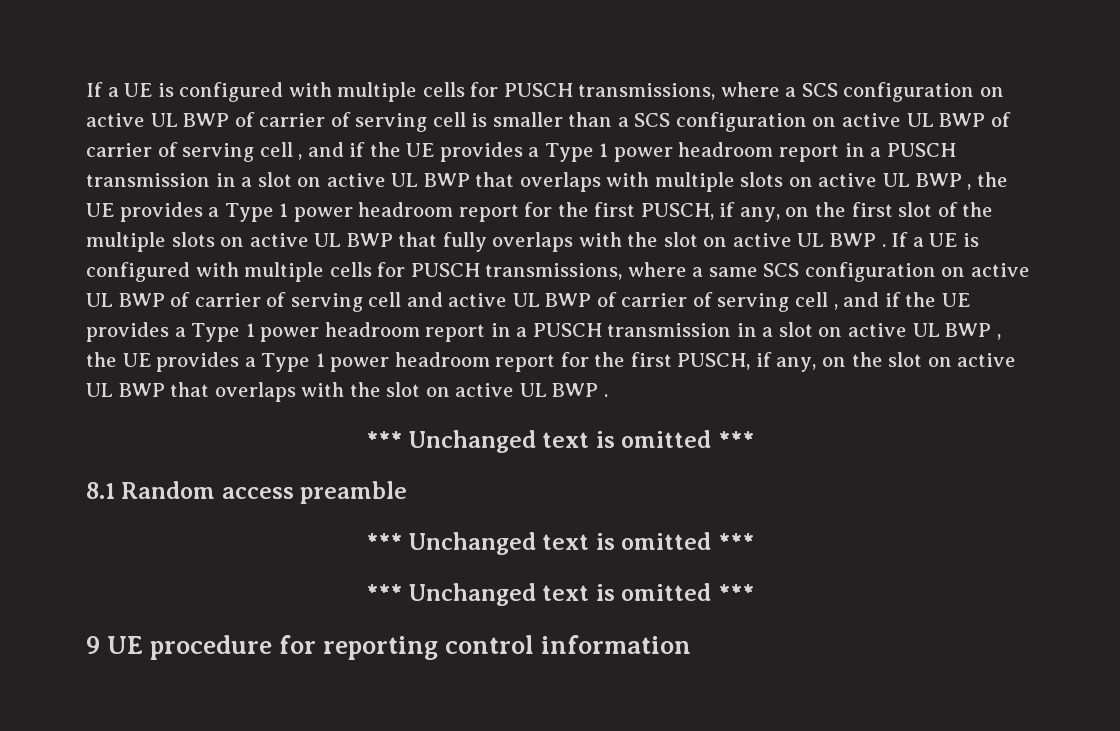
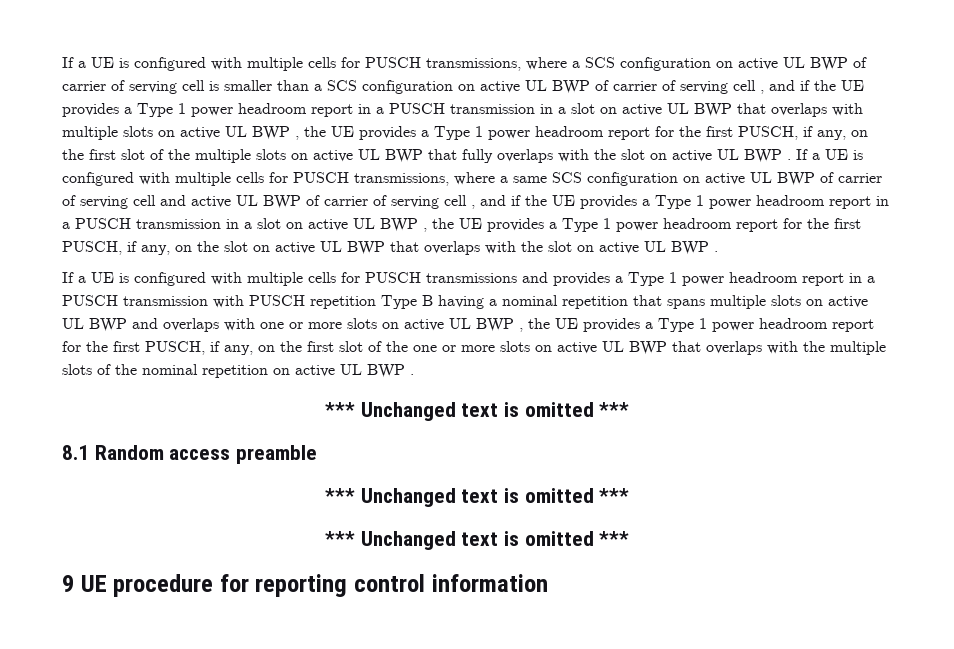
(608, 395) none -> [62,272,875,286] [62,295,868,309] [62,318,874,332] [62,341,886,355] [62,364,414,378] // If a UE is configured with multiple cells for PUSCH transmissions and provides a Type 1 power headroom report in a PUSCH transmission with PUSCH repetition Type B having a nominal repetition that spans multiple slots on active UL BWP and overlaps with one or more slots on active UL BWP , the UE provides a Type 1 power headroom report for the first PUSCH, if any, on the first slot of the one or more slots on active UL BWP that overlaps with the multiple slots of the nominal repetition on active UL BWP .

